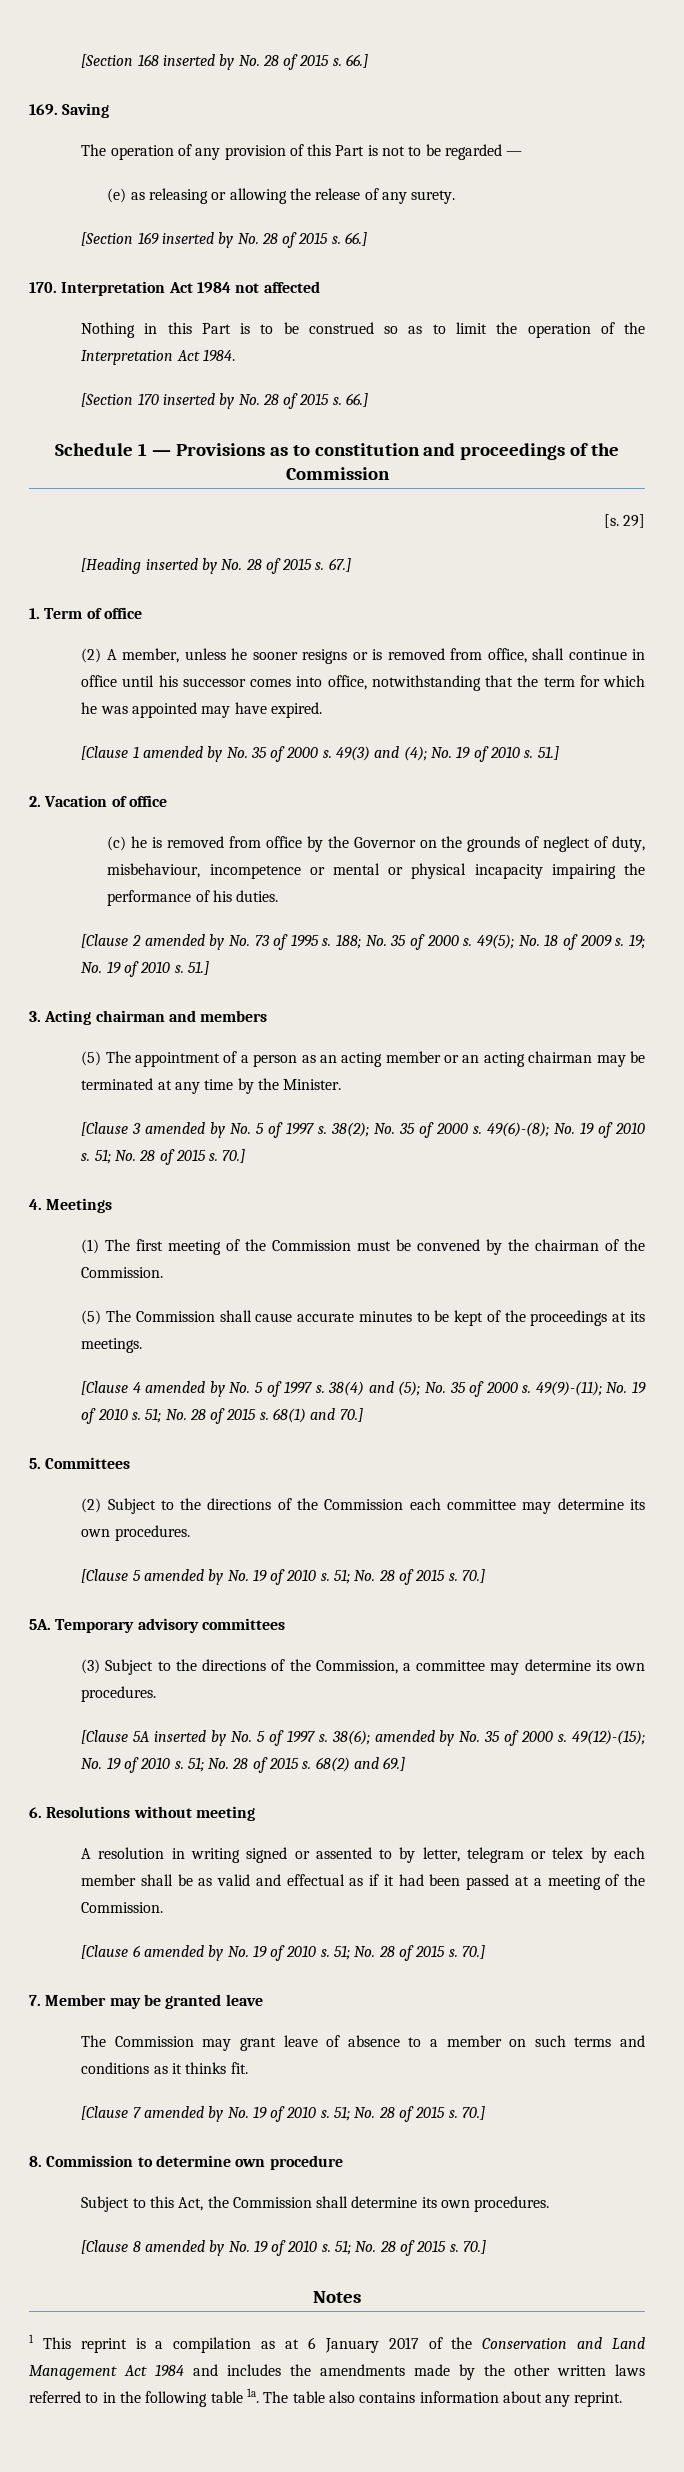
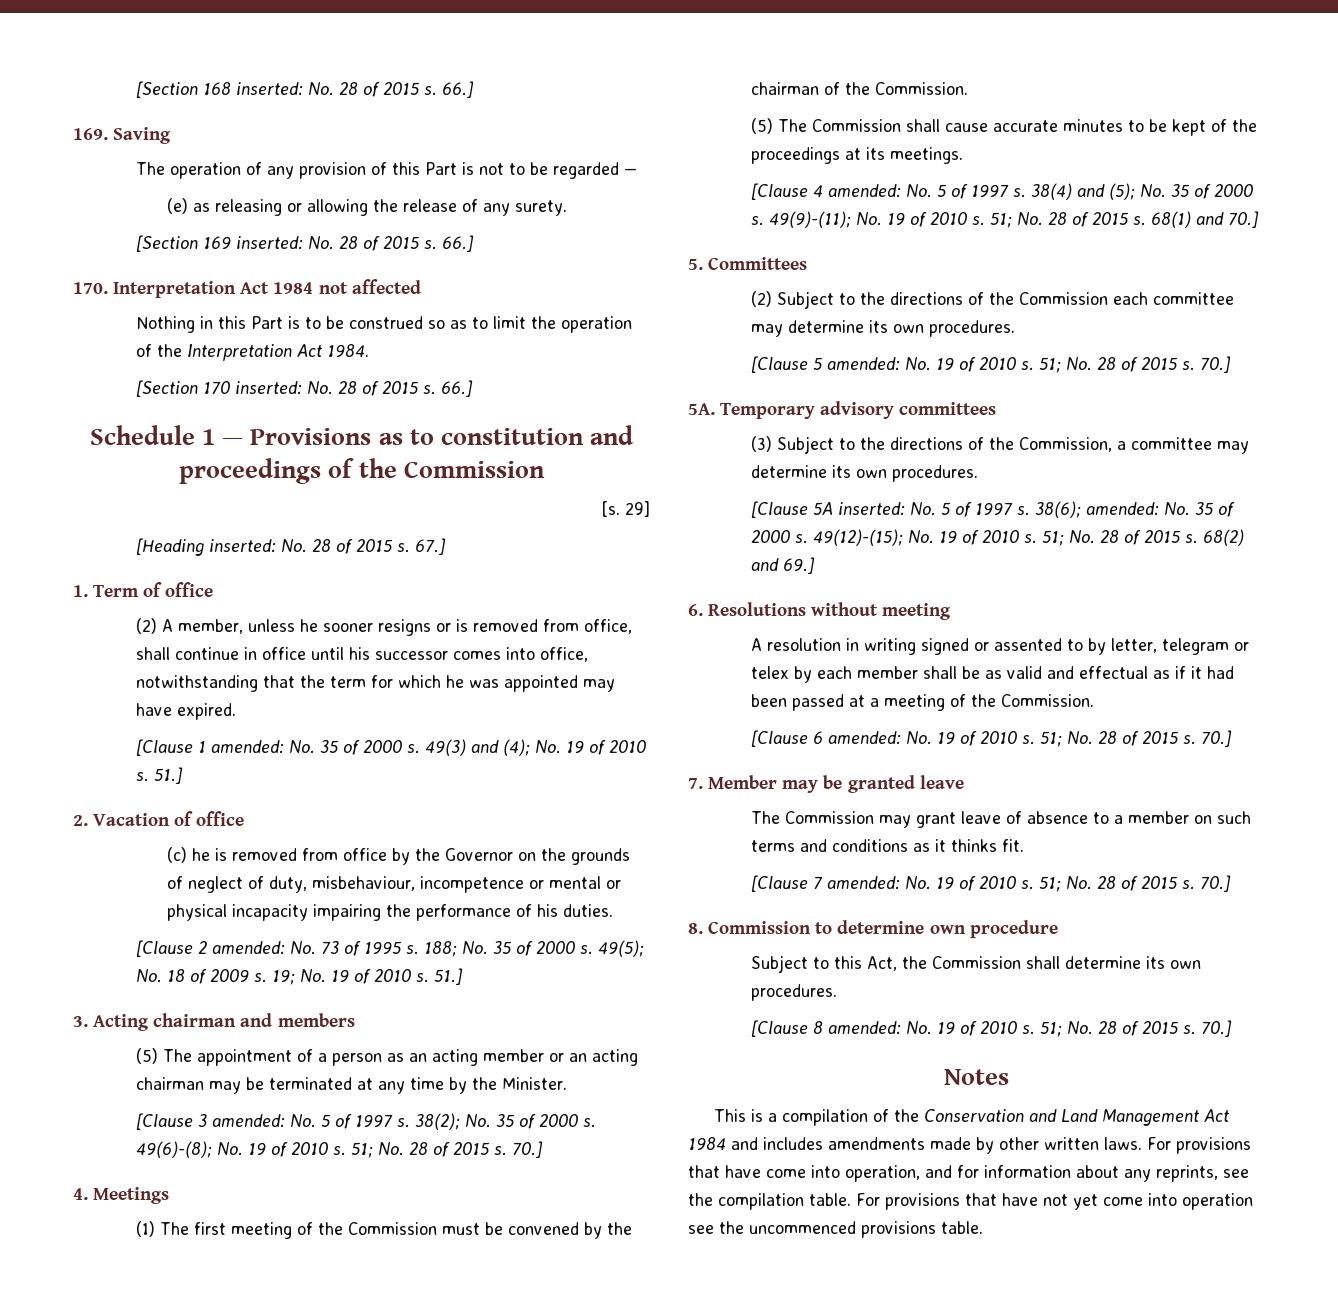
[162,54,235,70] inserted by -> [235,82,303,96] inserted:
[161,232,234,248] inserted by -> [235,236,303,250] inserted:
[162,393,235,409] inserted by -> [234,381,302,395] inserted:
[145,558,217,574] inserted by -> [208,539,276,553] inserted:
[142,746,223,762] amended by -> [210,740,284,754] amended:
[144,934,225,950] amended by -> [211,941,285,955] amended:
[145,1122,226,1138] amended by -> [211,1114,285,1128] amended:
[145,1381,225,1397] amended by -> [827,184,901,198] amended:
[143,1569,224,1585] amended by -> [826,357,900,371] amended:
[154,1730,226,1746] inserted by -> [837,502,905,516] inserted:
[374,1730,455,1746] amended by -> [1085,502,1159,516] amended:
[143,1945,224,1961] amended by -> [827,731,901,745] amended:
[143,2106,224,2122] amended by -> [826,876,900,890] amended:
[144,2240,225,2256] amended by -> [827,1021,901,1035] amended:
[29,2334,419,2353] 1 This reprint is a compilation as at 6 January 2017 -> [714,1109,869,1126] This is a compilation
[290,2364,311,2376] the -> (823, 1143) none
[484,2364,505,2376] the -> (994, 1145) none
[615,2364,645,2376] [29,2388,623,2407] laws referred to in the following table 1a. The table also contains information about any reprint. -> [1104,1137,1251,1154] [688,1165,1249,1182] [688,1193,1253,1210] [688,1221,983,1238] laws. For provisions that have come into operation, and for information about any reprints, see the compilation table. For provisions that have not yet come into operation see the uncommenced provisions table.

